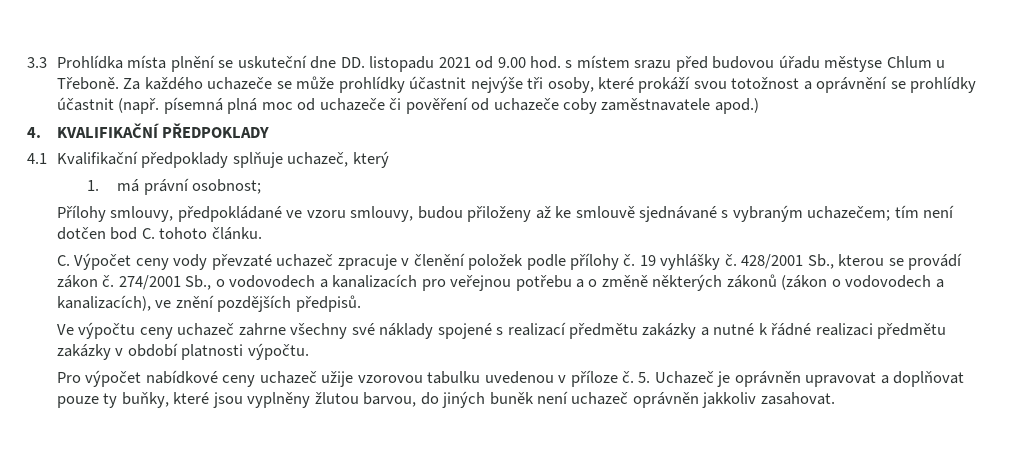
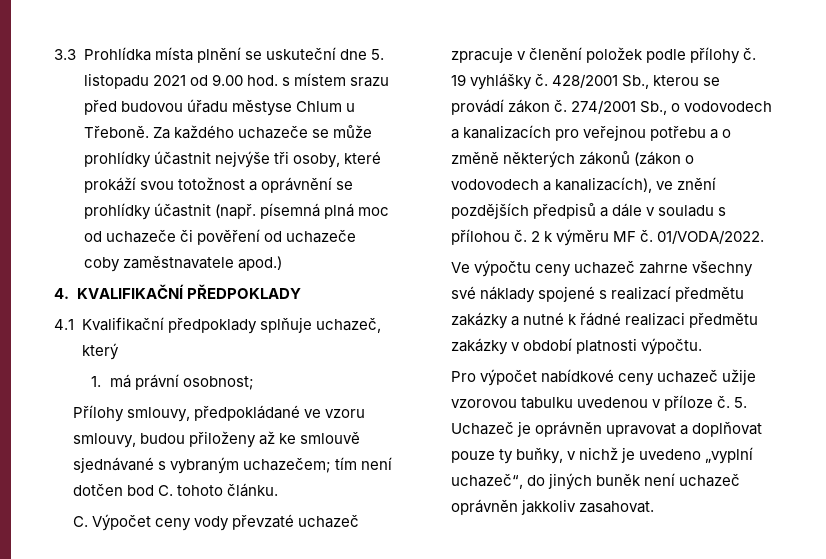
[340,57,365,68] DD. -> [370,49,384,60] 5.
[295,295,361,312] předpisů. -> [532,203,726,219] [450,229,765,246] předpisů a dále v souladu s přílohou č. 2 k výměru MF č. 01/VODA/2022.
[173,392,417,408] které jsou vyplněny žlutou barvou, -> [566,447,754,464] [450,473,523,489] v nichž je uvedeno „vyplní uchazeč“,

